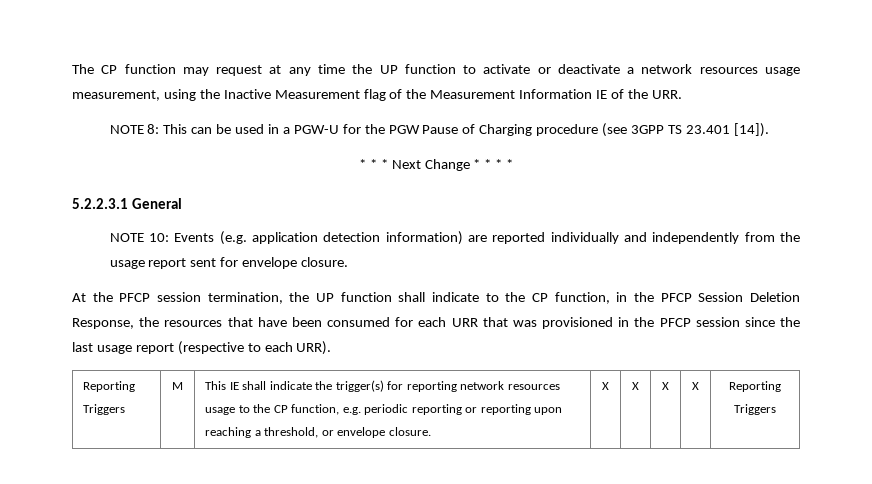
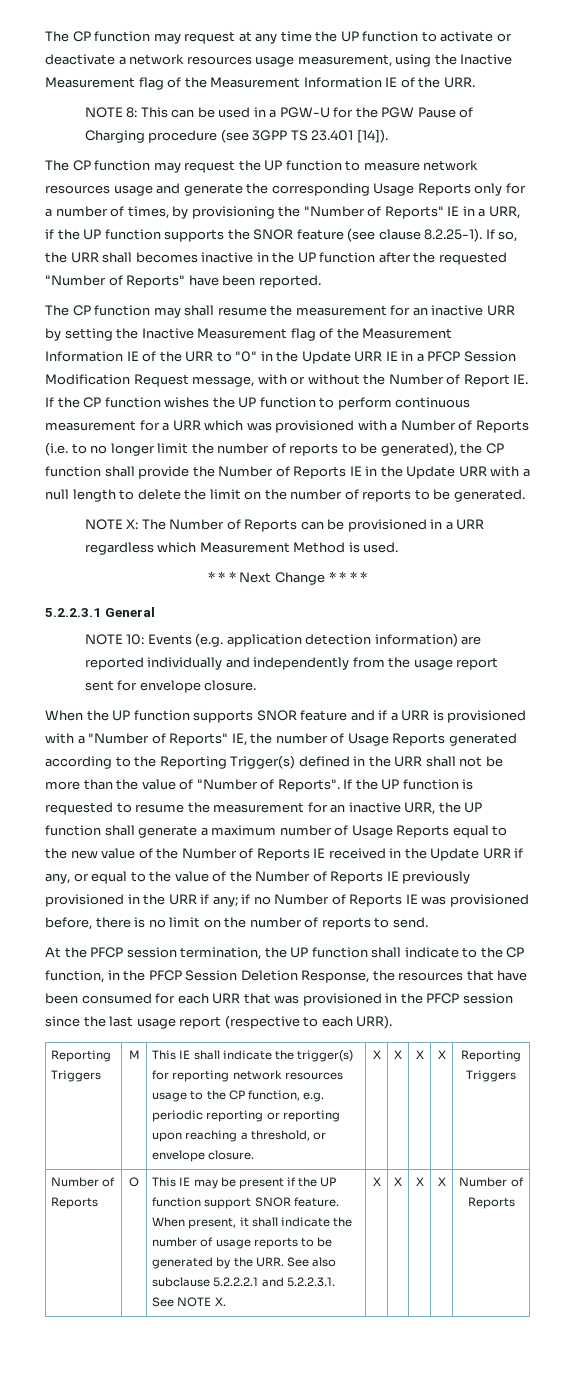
(769, 130) none -> [45,160,479,173] [45,183,526,196] [45,206,520,219] [45,228,518,242] [45,252,507,265] [45,275,321,288] [45,305,515,318] [45,328,453,341] [45,351,516,364] [45,374,529,387] [45,397,471,410] [45,420,529,433] [45,442,504,456] [45,466,530,479] [45,489,525,502] [84,519,485,532] [84,542,399,555] // The CP function may request the UP function to measure network resources usage and generate the corresponding Usage Reports only for a number of times, by provisioning the "Number of Reports" IE in a URR, if the UP function supports the SNOR feature (see clause 8.2.25-1). If so, the URR shall becomes inactive in the UP function after the requested "Number of Reports" have been reported. // The CP function may shall resume the measurement for an inactive URR by setting the Inactive Measurement flag of the Measurement Information IE of the URR to "0" in the Update URR IE in a PFCP Session Modification Request message, with or without the Number of Report IE. If the CP function wishes the UP function to perform continuous measurement for a URR which was provisioned with a Number of Reports (i.e. to no longer limit the number of reports to be generated), the CP function shall provide the Number of Reports IE in the Update URR with a null length to delete the limit on the number of reports to be generated. // NOTE X: The Number of Reports can be provisioned in a URR regardless which Measurement Method is used.
(349, 262) none -> [45,710,527,723] [45,733,517,746] [45,755,503,769] [45,779,474,792] [45,802,483,815] [45,825,508,838] [45,848,524,861] [45,871,471,884] [45,894,529,907] [45,917,428,930] // When the UP function supports SNOR feature and if a URR is provisioned with a "Number of Reports" IE, the number of Usage Reports generated according to the Reporting Trigger(s) defined in the URR shall not be more than the value of "Number of Reports". If the UP function is requested to resume the measurement for an inactive URR, the UP function shall generate a maximum number of Usage Reports equal to the new value of the Number of Reports IE received in the Update URR if any, or equal to the value of the Number of Reports IE previously provisioned in the URR if any; if no Number of Reports IE was provisioned before, there is no limit on the number of reports to send.
(776, 409) none -> [51,1177,116,1187] [51,1197,99,1209] [129,1177,139,1187] [152,1177,337,1189] [152,1197,339,1209] [152,1217,352,1229] [152,1237,332,1249] [152,1257,336,1269] [152,1277,335,1287] [152,1297,226,1307] [372,1177,381,1186] [394,1177,402,1186] [415,1177,424,1186] [437,1177,446,1186] [459,1177,524,1187] [467,1197,515,1209] // Number of Reports | O | This IE may be present if the UP function support SNOR feature. When present, it shall indicate the number of usage reports to be generated by the URR. See also subclause 5.2.2.2.1 and 5.2.2.3.1. See NOTE X. | X | X | X | X | Number of Reports

